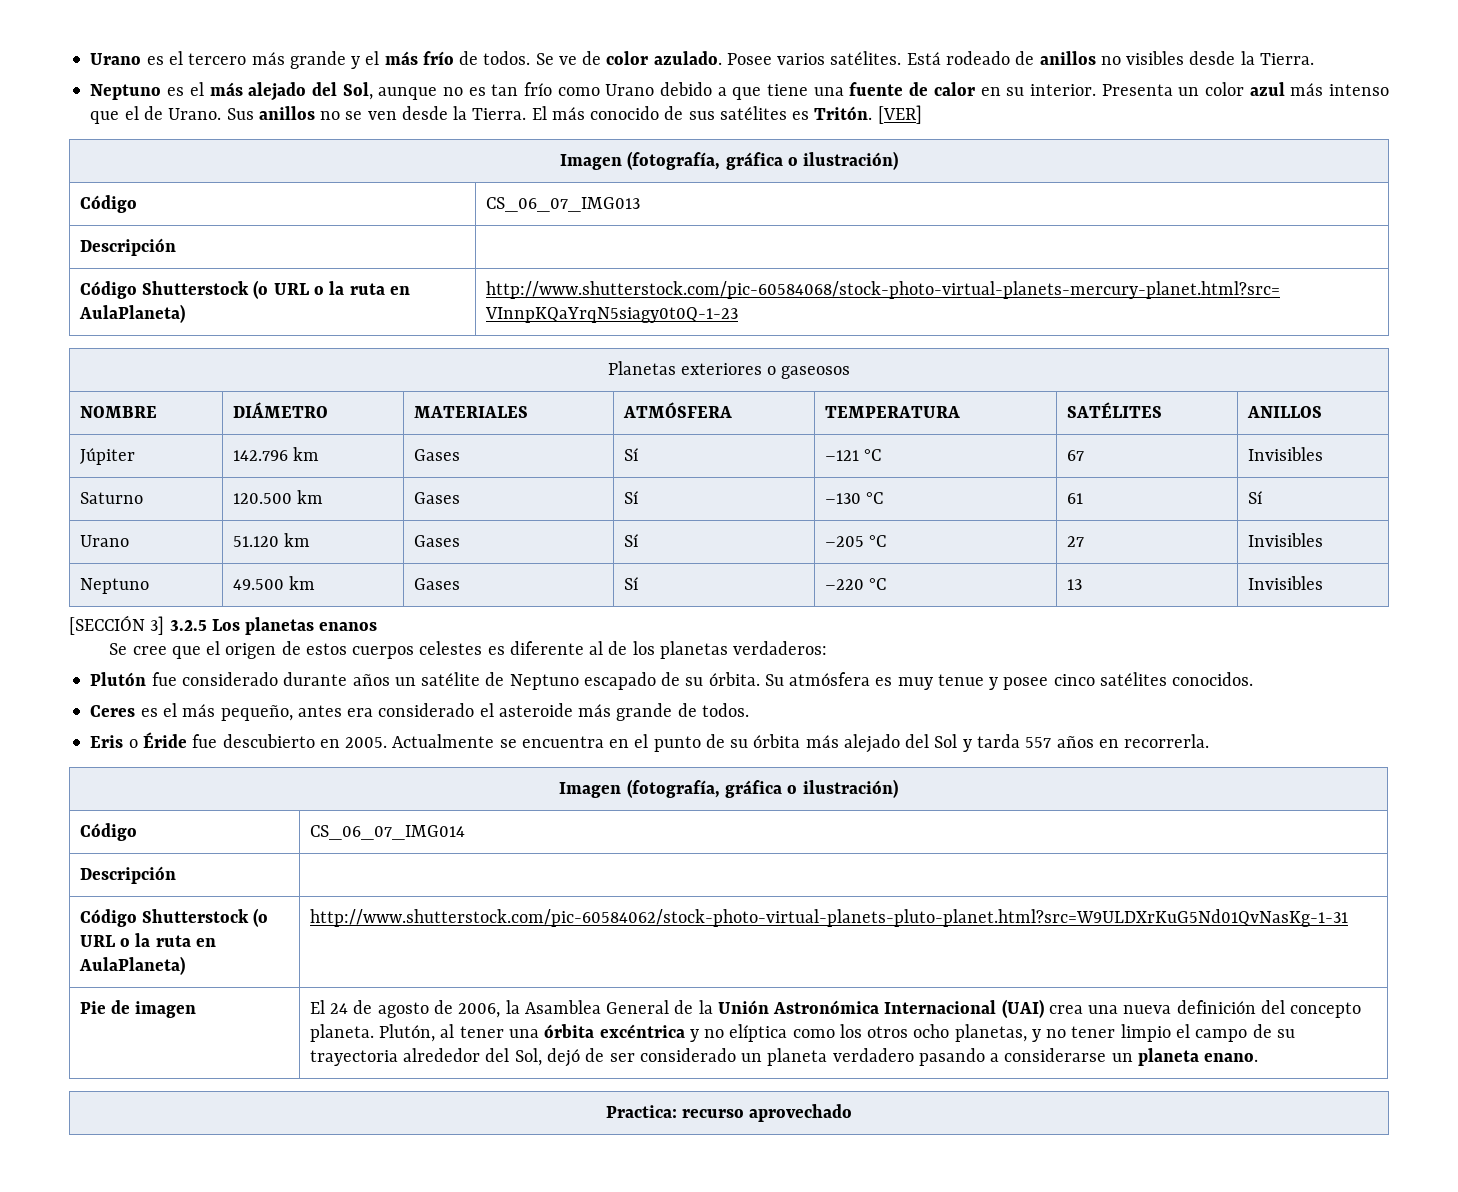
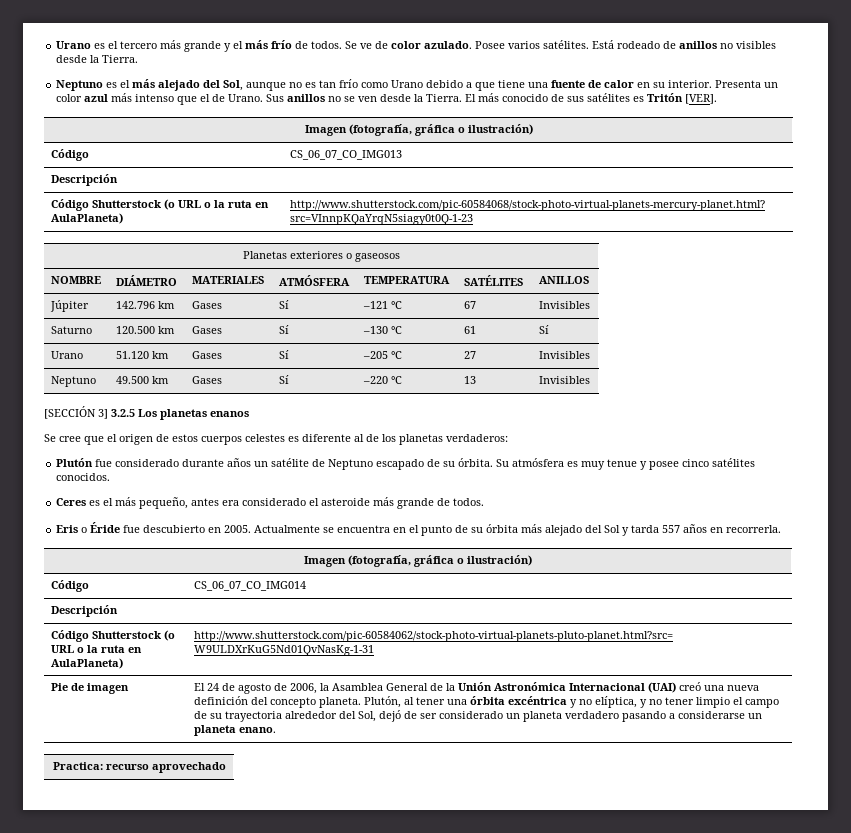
[814,105,922,124] [559,151,899,170] [79,195,137,213] [485,197,640,212] Tritón. [VER] // Imagen (fotografía, gráfica o ilustración) // Código | CS_06_07_IMG013 -> [647,93,718,104] [304,124,533,136] [51,149,90,161] [290,150,403,160] Tritón [VER]. // Imagen (fotografía, gráfica o ilustración) // Código | CS_06_07_CO_IMG013
[309,825,465,840] CS_06_07_IMG014 -> [194,581,307,591] CS_06_07_CO_IMG014
[1048,1005,1083,1014] crea -> [679,682,702,691] creó
[729,1024,1027,1042] elíptica como los otros ocho planetas, -> [595,696,638,708] elíptica,

